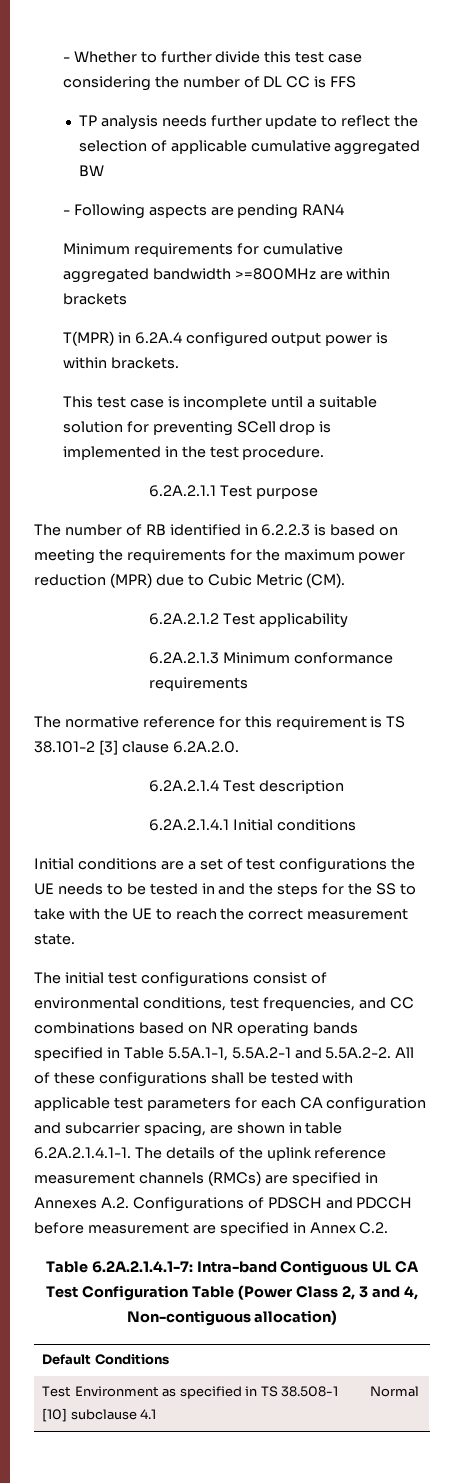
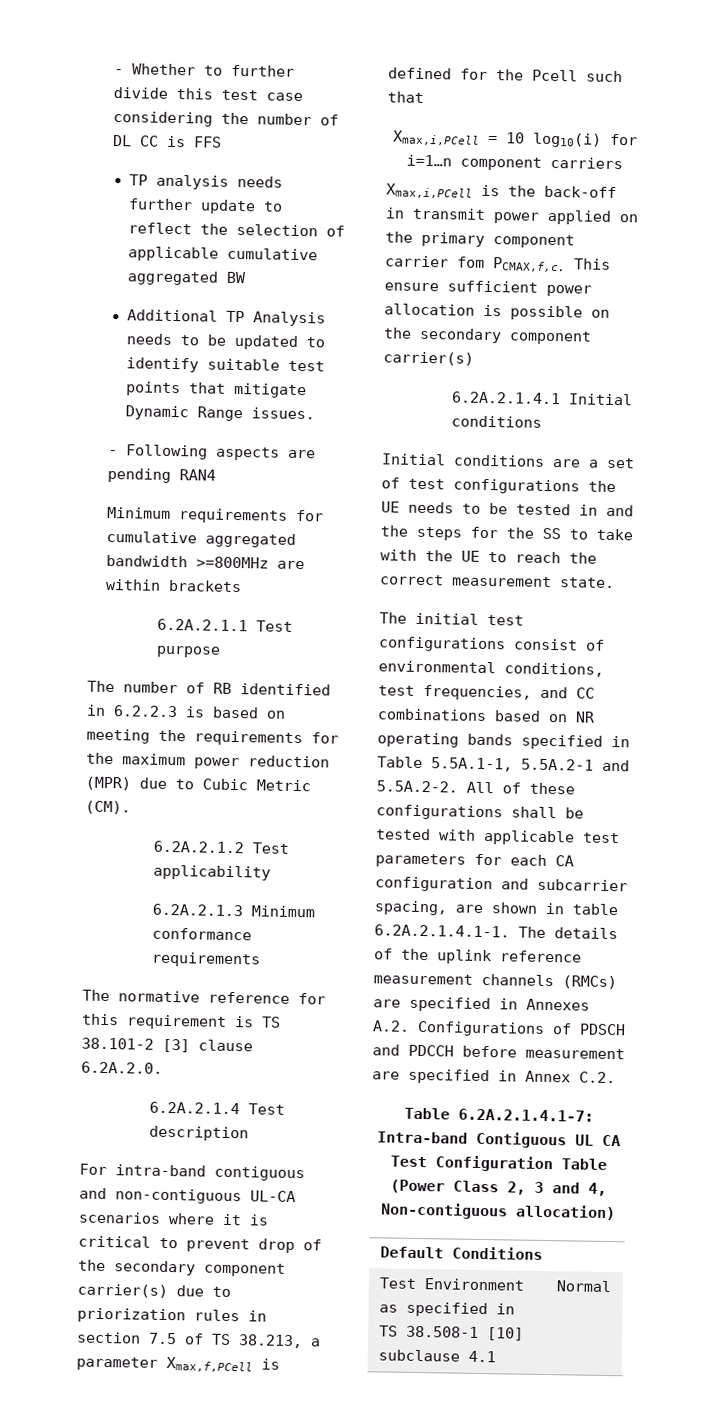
(104, 171) none -> [126,309,326,327] [125,333,325,350] [125,357,325,373] [125,381,307,399] [124,405,315,422] // Additional TP Analysis needs to be updated to identify suitable test points that mitigate Dynamic Range issues.
[62,331,389,347] [62,357,179,369] [62,396,378,410] [62,421,332,436] [62,446,325,460] // T(MPR) in 6.2A.4 configured output power is within brackets. // This test case is incomplete until a suitable solution for preventing SCell drop is implemented in the test procedure. -> (243, 586) none
(345, 787) none -> [79,1163,305,1182] [79,1187,296,1205] [78,1211,269,1226] [78,1235,322,1254] [78,1259,286,1277] [77,1283,231,1299] [77,1307,267,1324] [76,1331,321,1349] [76,1356,280,1373] [388,67,623,83] [387,91,424,103] [392,130,638,148] [405,154,623,171] [386,183,617,199] [385,207,638,225] [385,231,575,249] [385,255,611,273] [384,280,592,297] [384,303,610,321] [383,327,592,345] [383,351,474,366] // For intra-band contiguous and non-contiguous UL-CA scenarios where it is critical to prevent drop of the secondary component carrier(s) due to priorization rules in section 7.5 of TS 38.213, a parameter Xmax,f,PCell is defined for the Pcell such that // Xmax,i,PCell = 10 log10(i) for i=1…n component carriers // Xmax,i,PCell is the back-off in transmit power applied on the primary component carrier fom PCMAX,f,c. This ensure sufficient power allocation is possible on the secondary component carrier(s)

